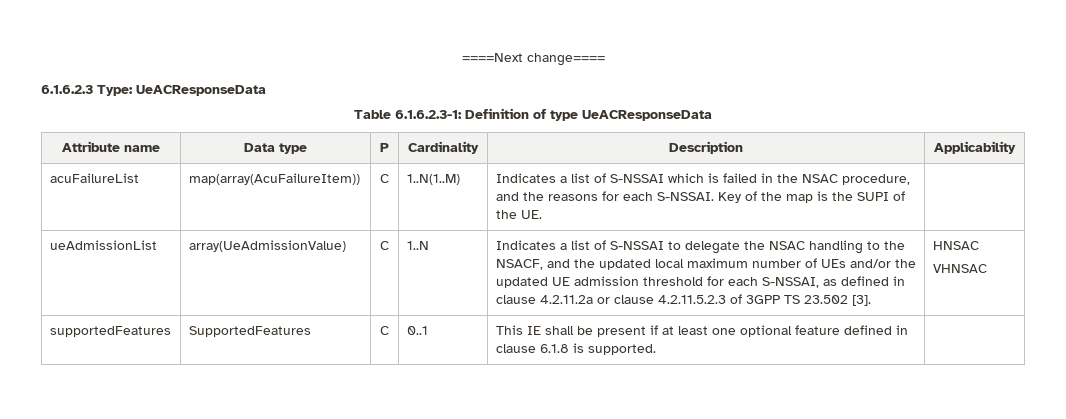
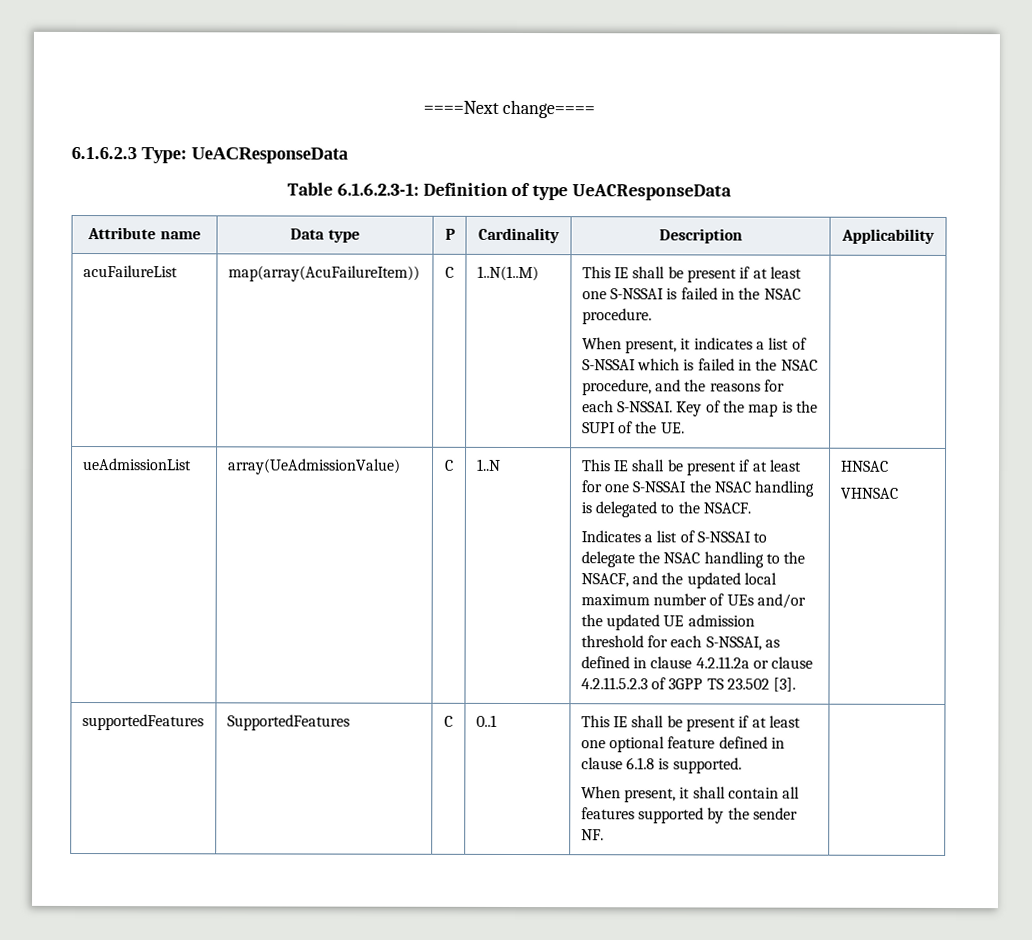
[495,173,556,183] Indicates -> [581,266,803,283] [581,287,801,300] [581,308,652,325] [581,337,753,354] This IE shall be present if at least one S-NSSAI is failed in the NSAC procedure. // When present, it indicates
(429, 245) none -> [580,459,803,476] [580,480,815,497] [580,501,752,518] This IE shall be present if at least for one S-NSSAI the NSAC handling is delegated to the NSACF. //
(656, 349) none -> [580,786,801,803] [580,807,799,824] [580,829,604,841] // When present, it shall contain all features supported by the sender NF.

